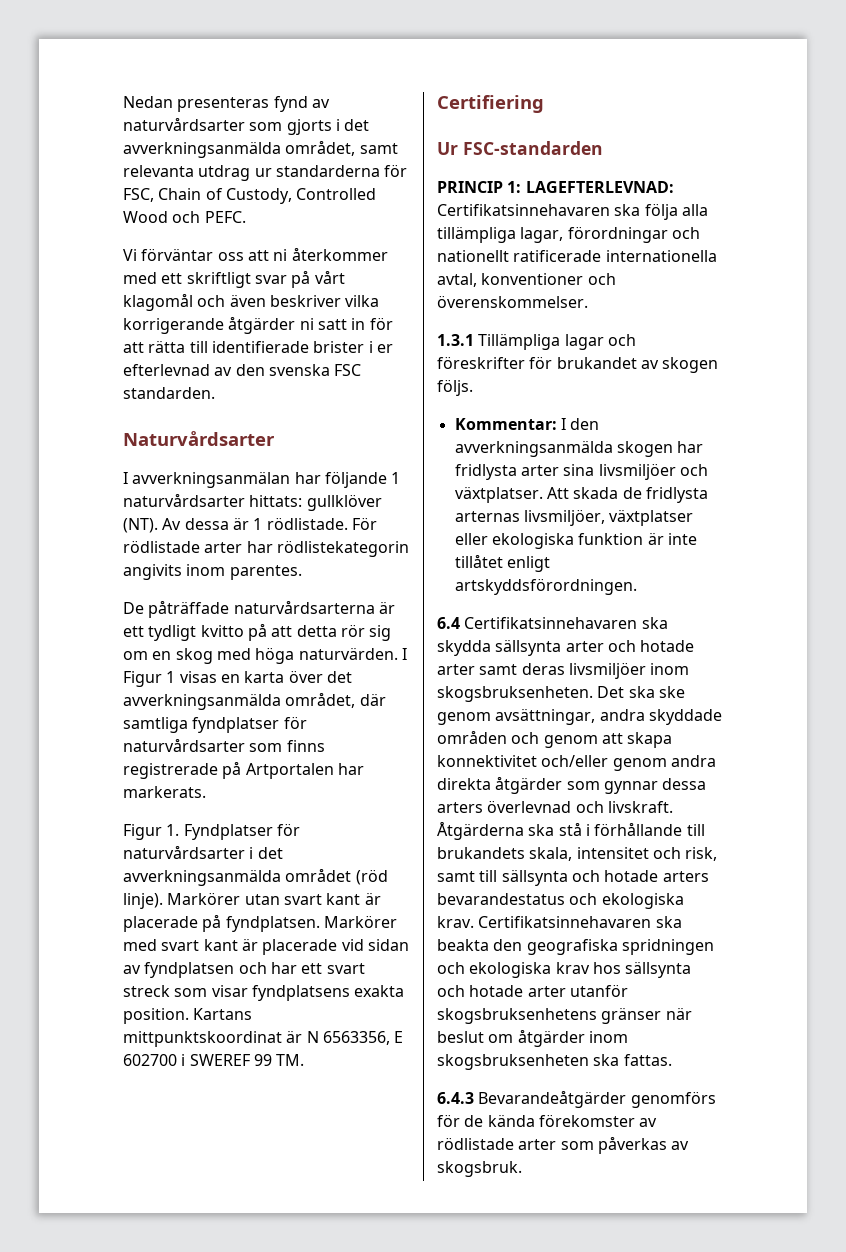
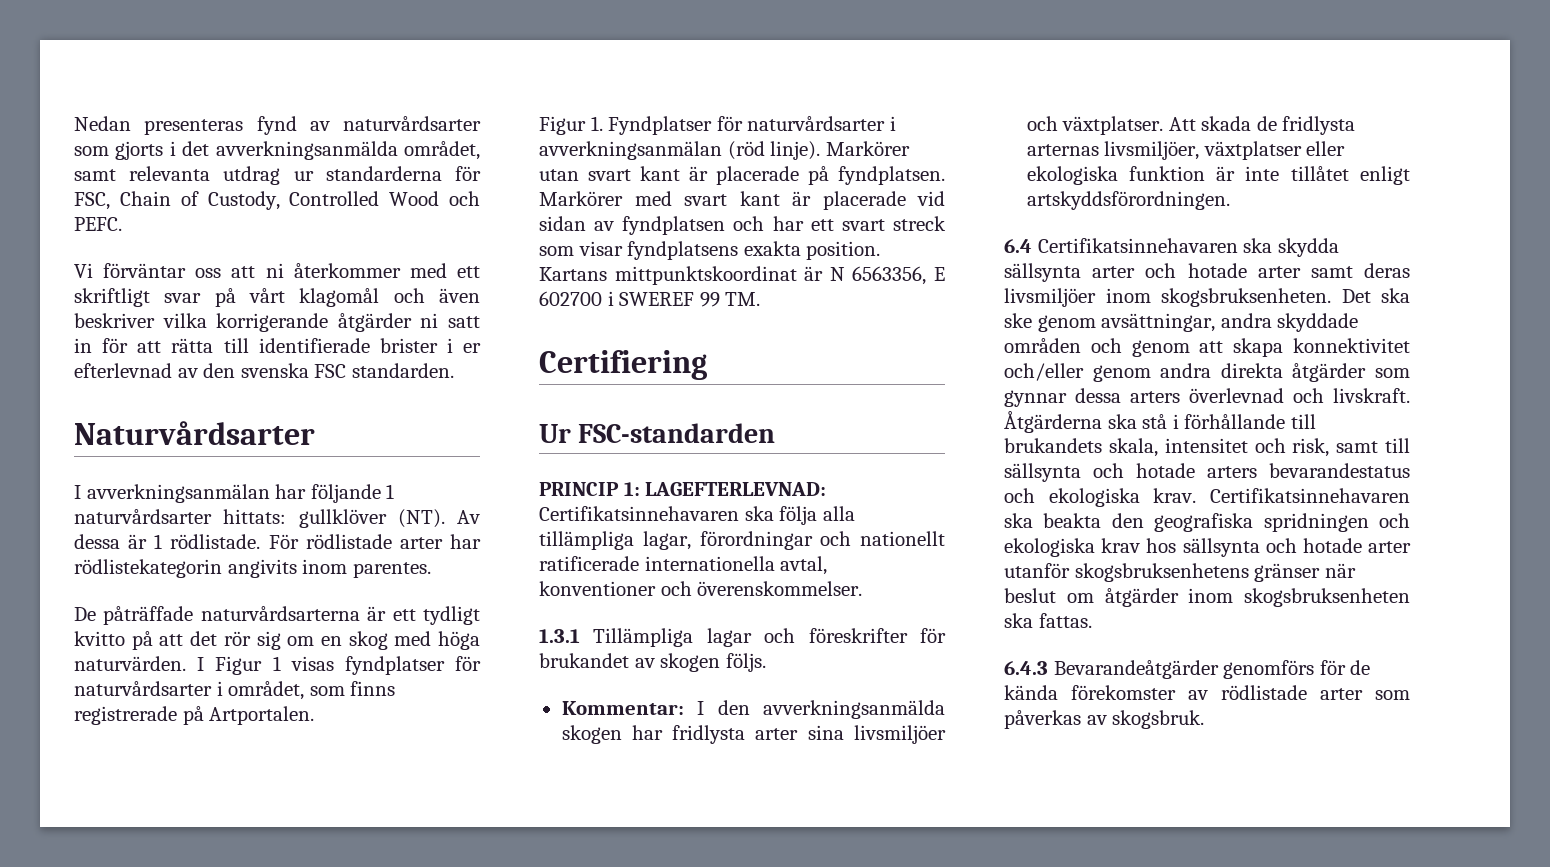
[296,625,337,637] detta -> [190,631,218,646] det
[220,670,352,683] [123,692,386,710] [123,717,188,733] en karta över det avverkningsanmälda området, där samtliga -> (334, 663) none
(245, 745) none -> [216,681,305,700] i området,
[245,763,364,779] [123,786,206,798] Artportalen har markerats. -> [209,706,315,725] Artportalen.
[257,847,283,859] [123,868,352,886] det avverkningsanmälda området -> [539,141,722,160] avverkningsanmälan

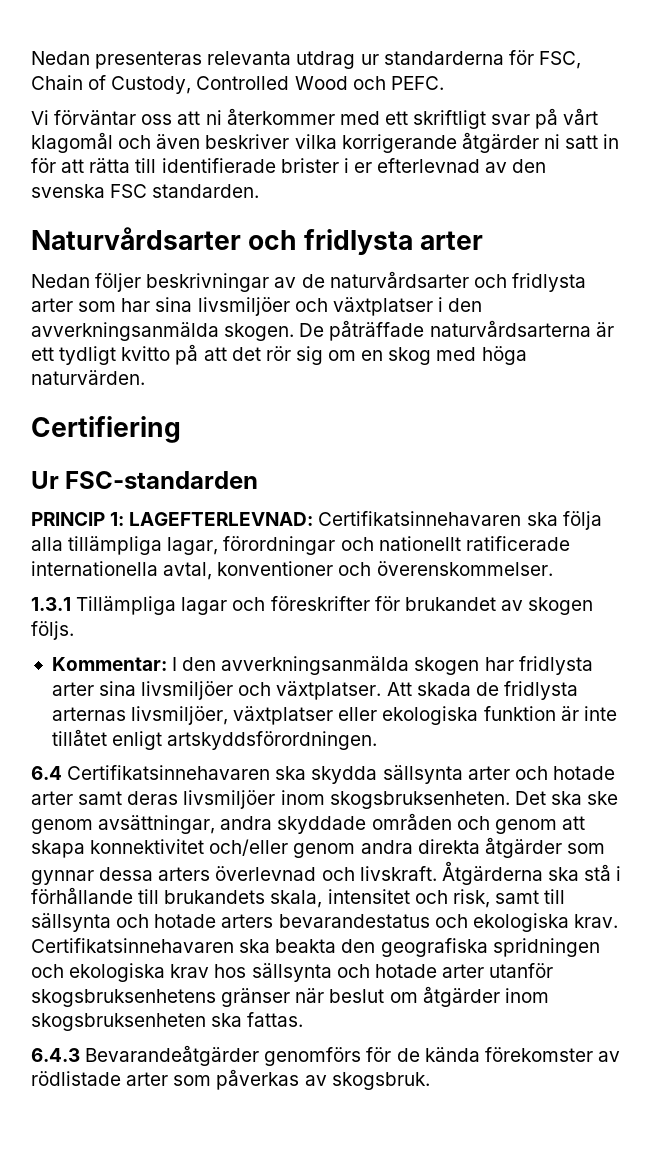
[256,116,481,135] [74,141,480,160] [74,169,116,181] fynd av naturvårdsarter som gjorts i det avverkningsanmälda området, samt -> (203, 60) none
[74,484,395,503] [74,509,480,528] [74,534,481,549] [74,559,431,578] // I avverkningsanmälan har följande 1 naturvårdsarter hittats: gullklöver (NT). Av dessa är 1 rödlistade. För rödlistade arter har rödlistekategorin angivits inom parentes. // -> [248,229,484,256] [31,271,586,292] [31,297,483,316] [31,322,295,341] och fridlysta arter // Nedan följer beskrivningar av de naturvårdsarter och fridlysta arter som har sina livsmiljöer och växtplatser i den avverkningsanmälda skogen.
[197,656,482,675] [74,681,396,700] [74,706,315,725] [539,116,896,135] [539,141,910,160] [539,166,945,185] [539,191,945,210] [539,216,946,235] [539,241,881,260] [539,266,946,285] [539,291,761,307] I Figur 1 visas fyndplatser för naturvårdsarter i området, som finns registrerade på Artportalen. // Figur 1. Fyndplatser för naturvårdsarter i avverkningsanmälan (röd linje). Markörer utan svart kant är placerade på fyndplatsen. Markörer med svart kant är placerade vid sidan av fyndplatsen och har ett svart streck som visar fyndplatsens exakta position. Kartans mittpunktskoordinat är N 6563356, E 602700 i SWEREF 99 TM. -> (145, 377) none

